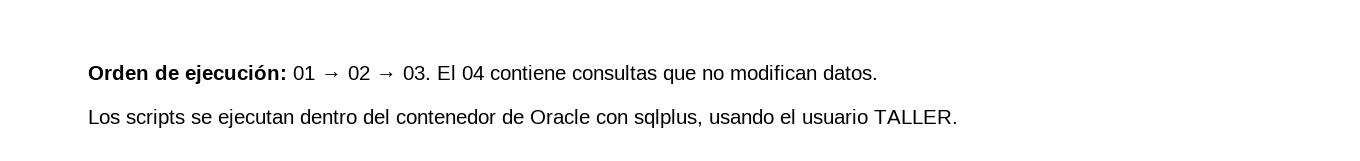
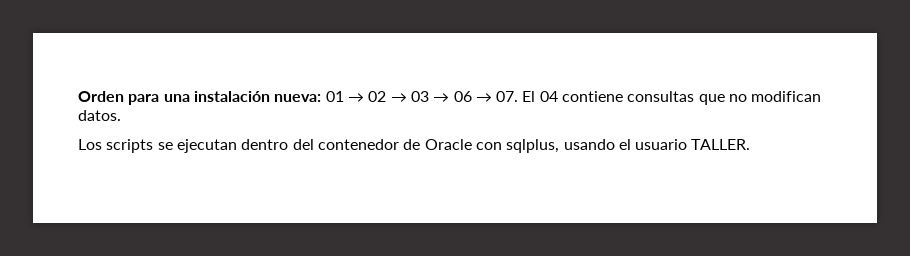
[155,65,431,84] de ejecución: 01 → 02 → 03. -> [128,91,519,105] para una instalación nueva: 01 → 02 → 03 → 06 → 07.

